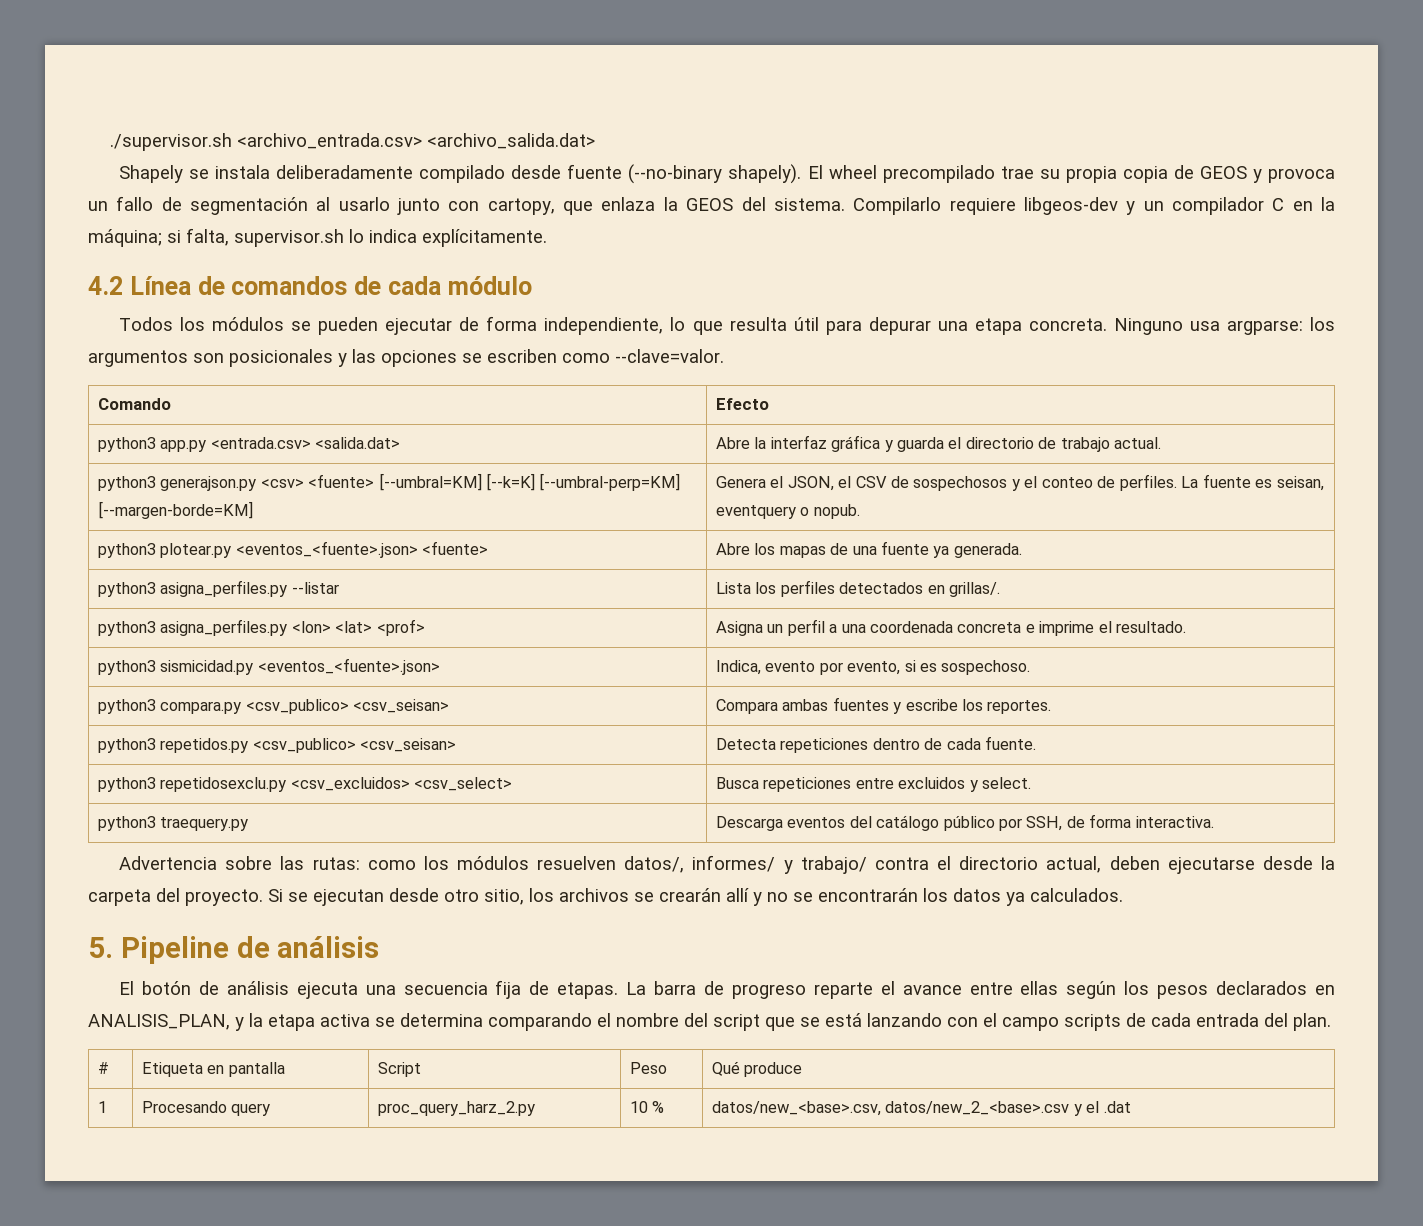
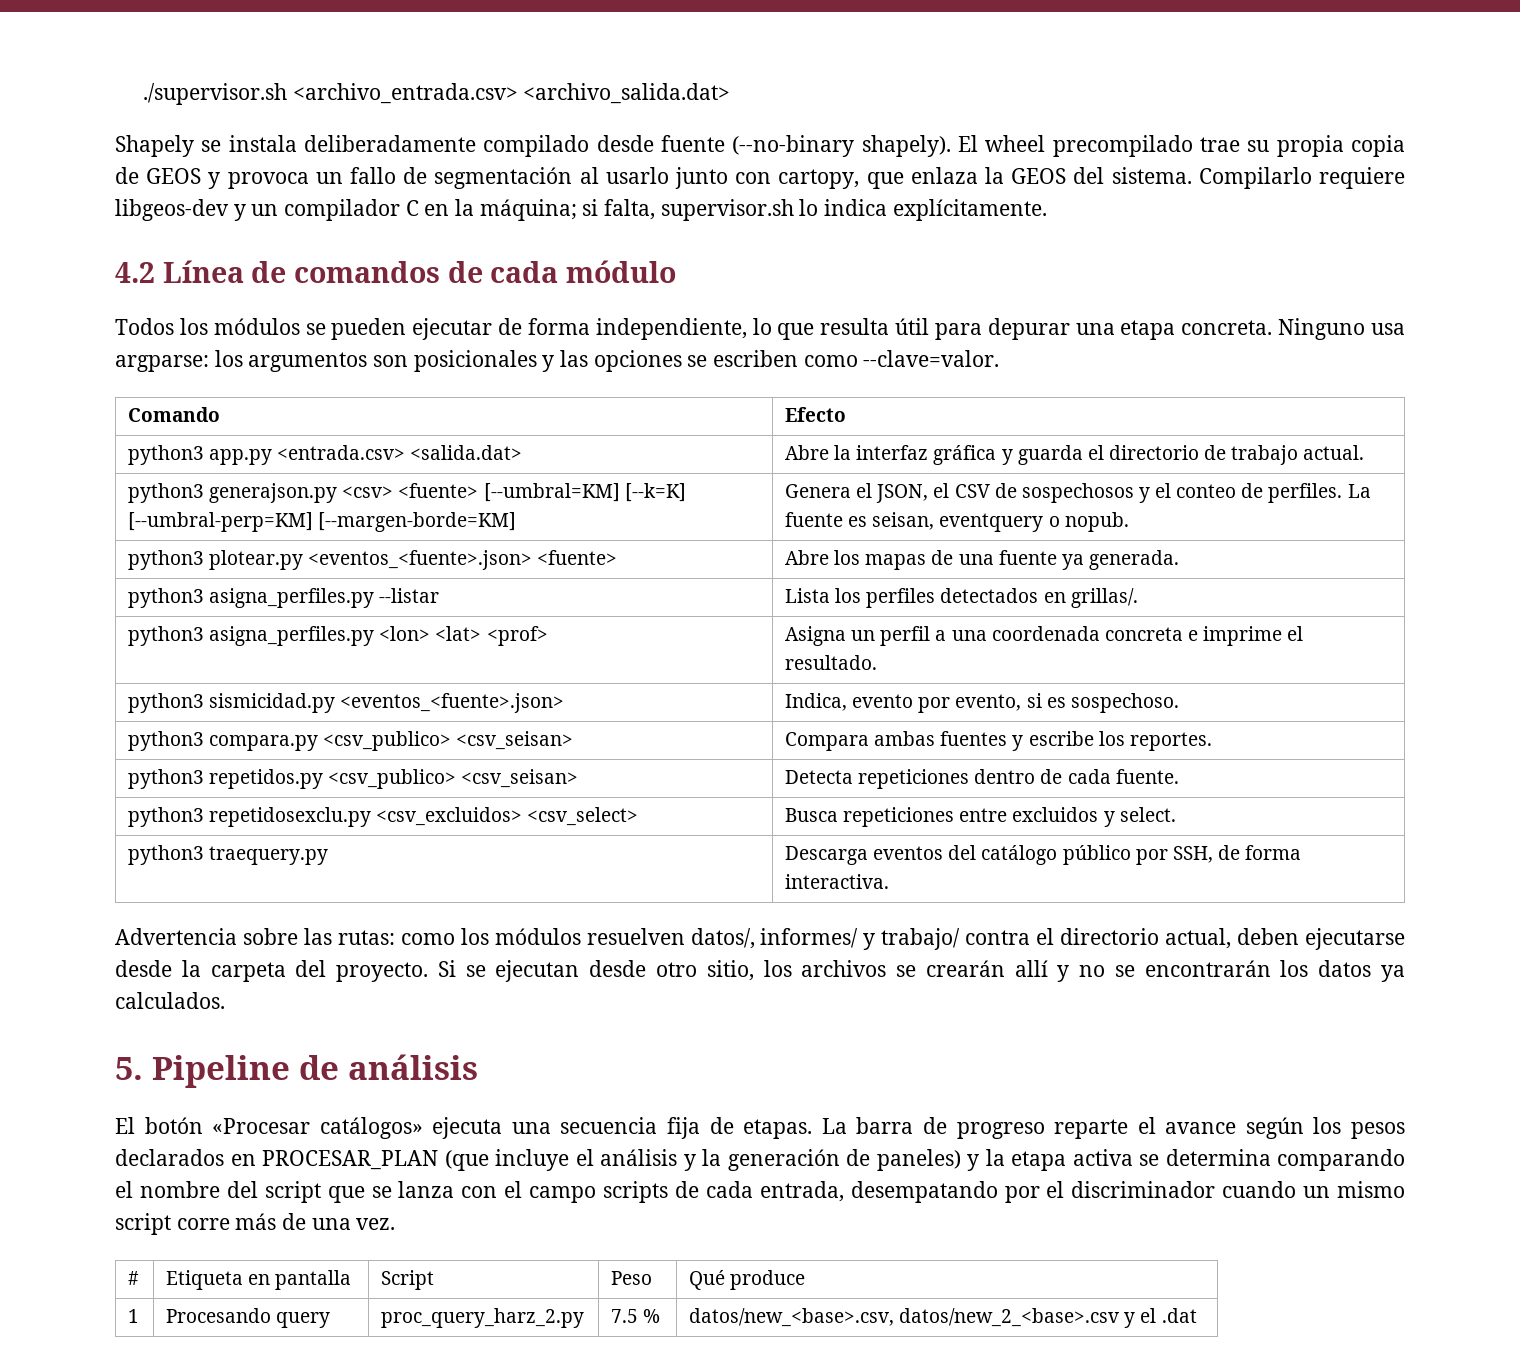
[198,981,289,995] de análisis -> [212,1117,423,1139] «Procesar catálogos»
[969,981,1059,995] entre ellas -> (1237, 1128) none
[88,1014,230,1030] ANALISIS_PLAN, -> [262,1149,961,1171] PROCESAR_PLAN (que incluye el análisis y la generación de paneles)
[825,1013,942,1027] está lanzando -> [398,1181,455,1198] lanza
[1196,1013,1331,1031] entrada del plan. -> [759,1181,1405,1203] [115,1213,396,1235] entrada, desempatando por el discriminador cuando un mismo script corre más de una vez.
[629,1101,648,1113] 10 -> [611,1309,639,1323] 7.5

